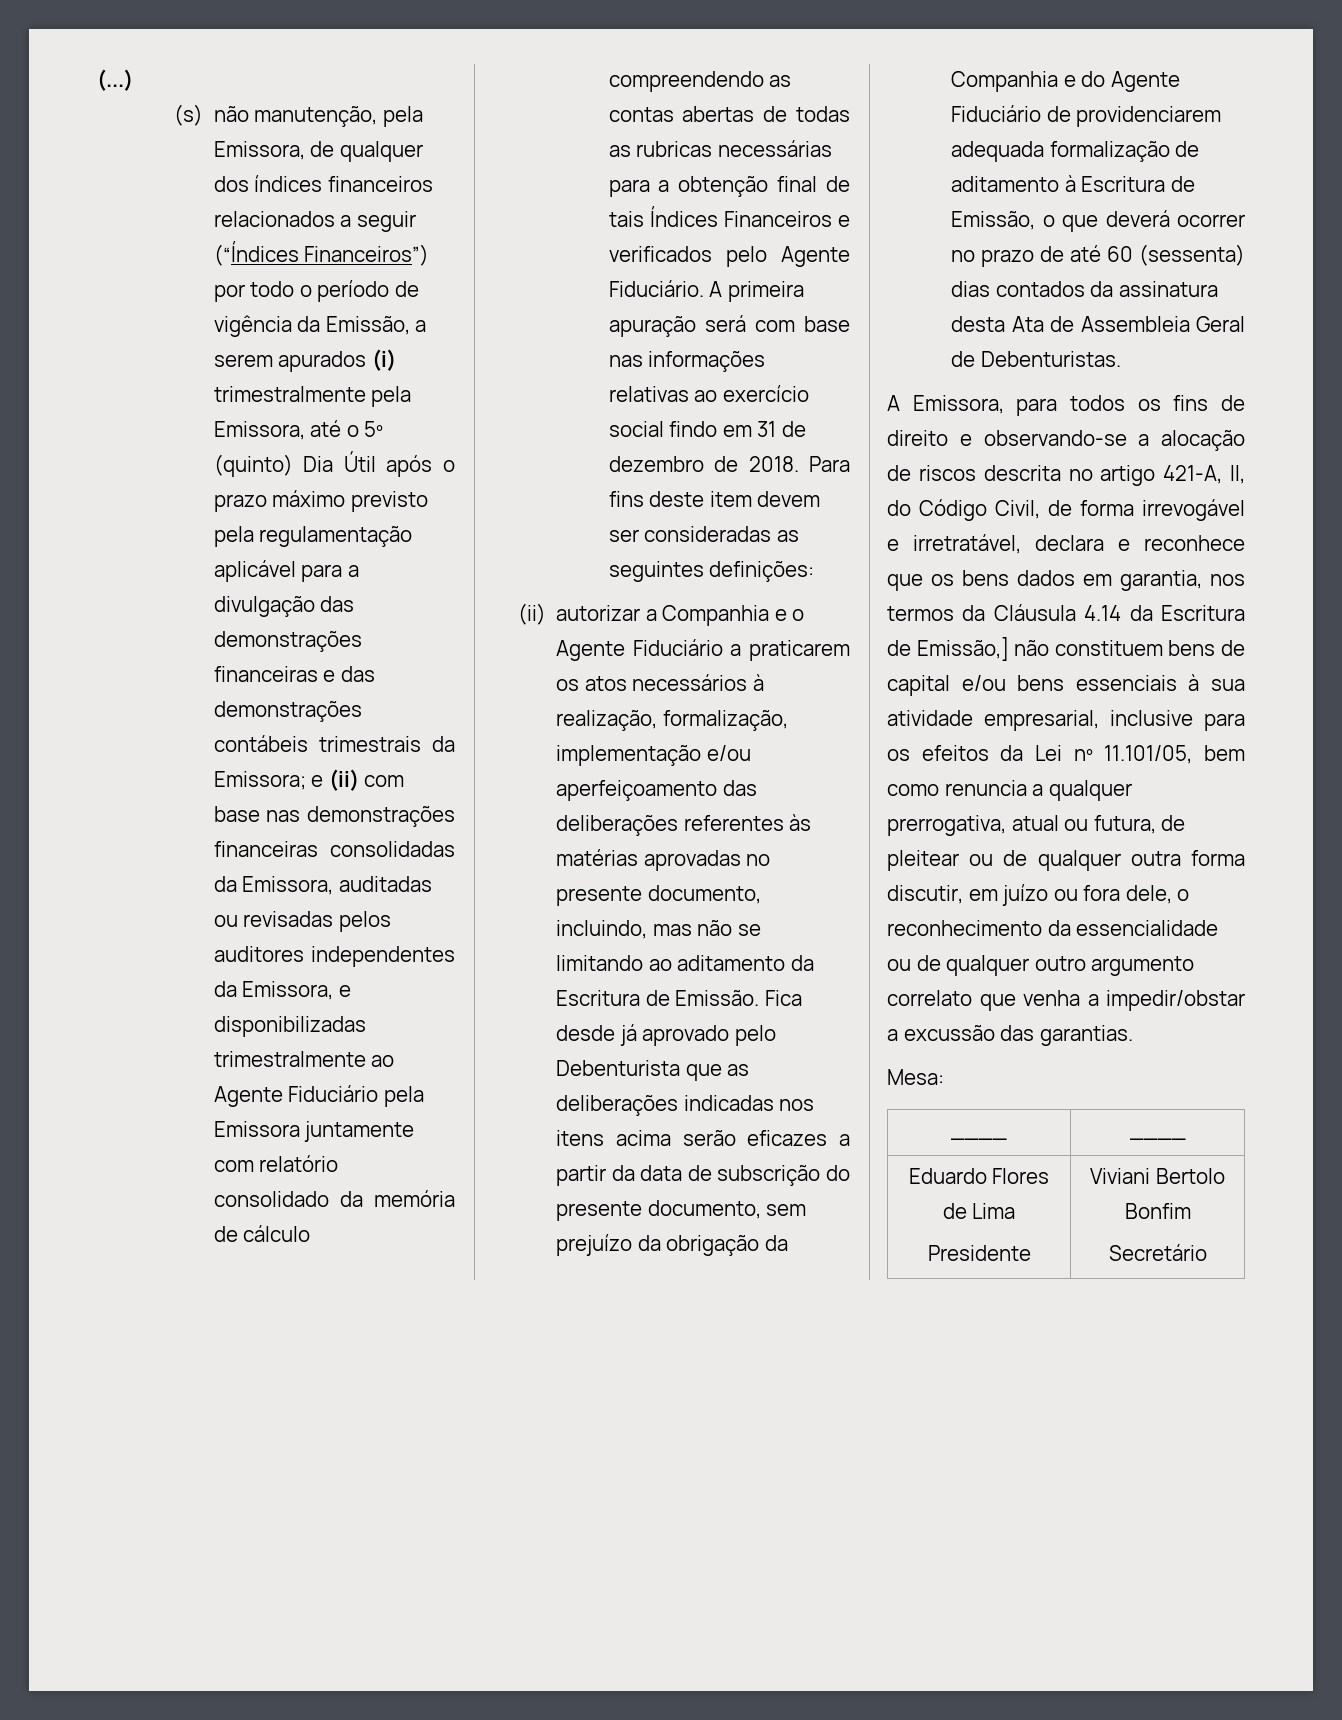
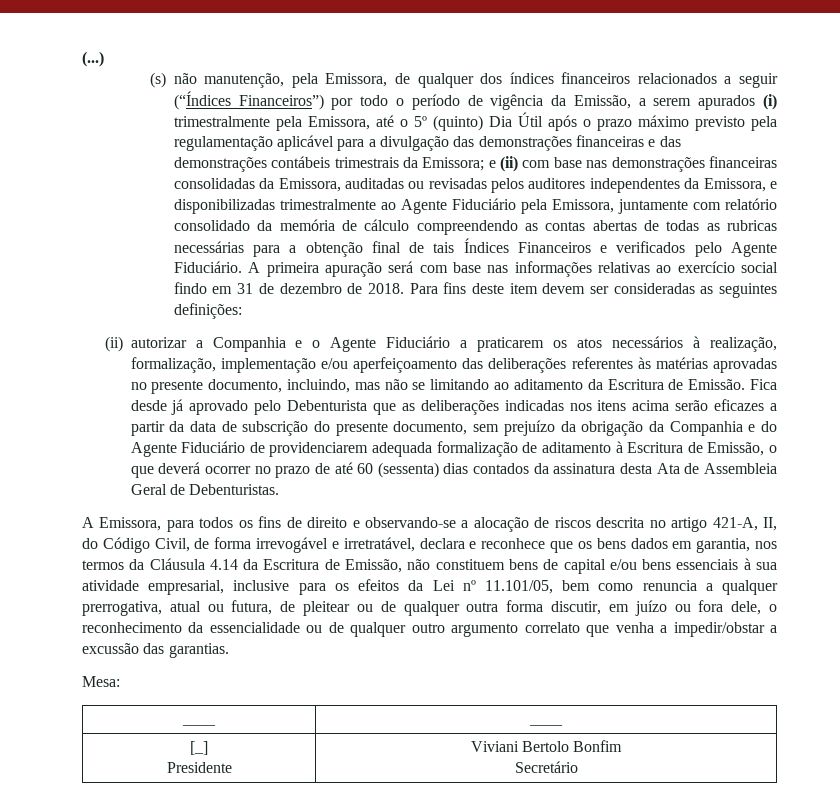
[213,1121,300,1137] Emissora -> [551,199,614,213] Emissora,
[916,637,1009,661] Emissão,] -> [345,559,403,573] Emissão,
[908,1168,1050,1184] [942,1203,1016,1219] Eduardo Flores de Lima -> [190,741,208,755] [_]

